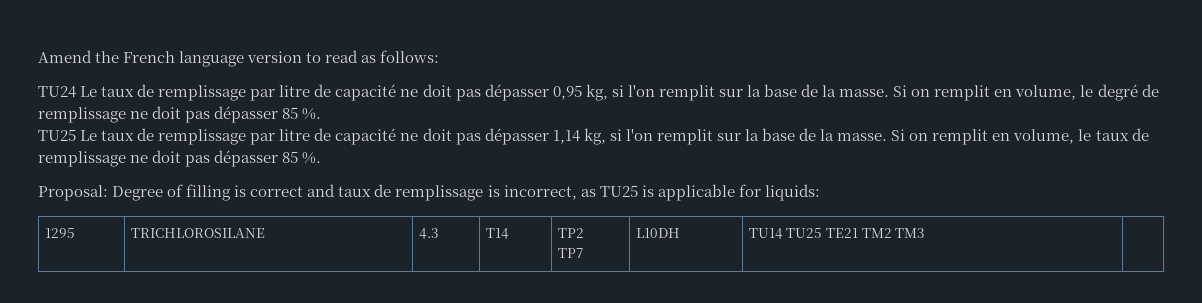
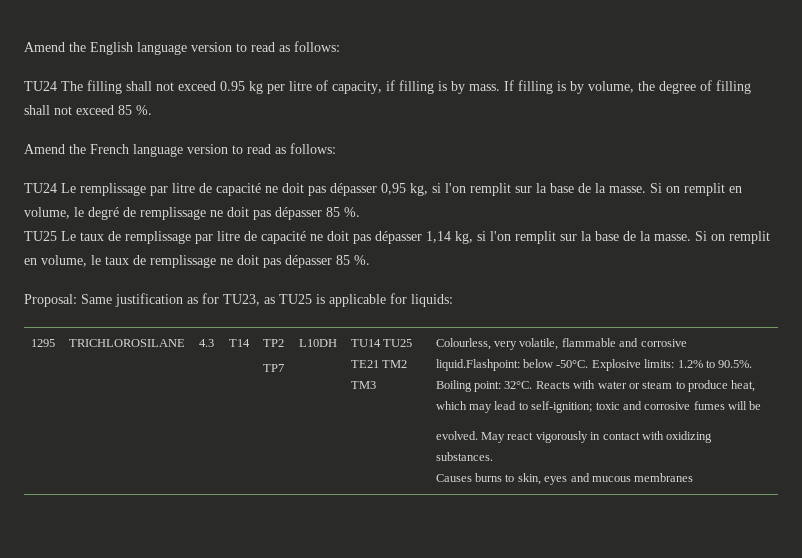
[38,50,120,63] Amend the -> [24,41,340,55] [24,80,751,94] [24,105,152,115] [24,144,86,154] Amend the English language version to read as follows: // TU24 The filling shall not exceed 0.95 kg per litre of capacity, if filling is by mass. If filling is by volume, the degree of filling shall not exceed 85 %. // Amend the
[101,84,155,97] taux de -> (76, 188) none
[112,184,577,201] Degree of filling is correct and taux de remplissage is incorrect, -> [81,293,260,307] Same justification as for TU23,
(926, 233) none -> [435,338,687,350] [435,359,753,371] [435,380,756,392] [435,401,762,413] [435,431,713,443] [435,452,493,461] [435,473,694,485] Colourless, very volatile, flammable and corrosive liquid.Flashpoint: below -50°C. Explosive limits: 1.2% to 90.5%. Boiling point: 32°C. Reacts with water or steam to produce heat, which may lead to self-ignition; toxic and corrosive fumes will be // evolved. May react vigorously in contact with oxidizing substances. // Causes burns to skin, eyes and mucous membranes

